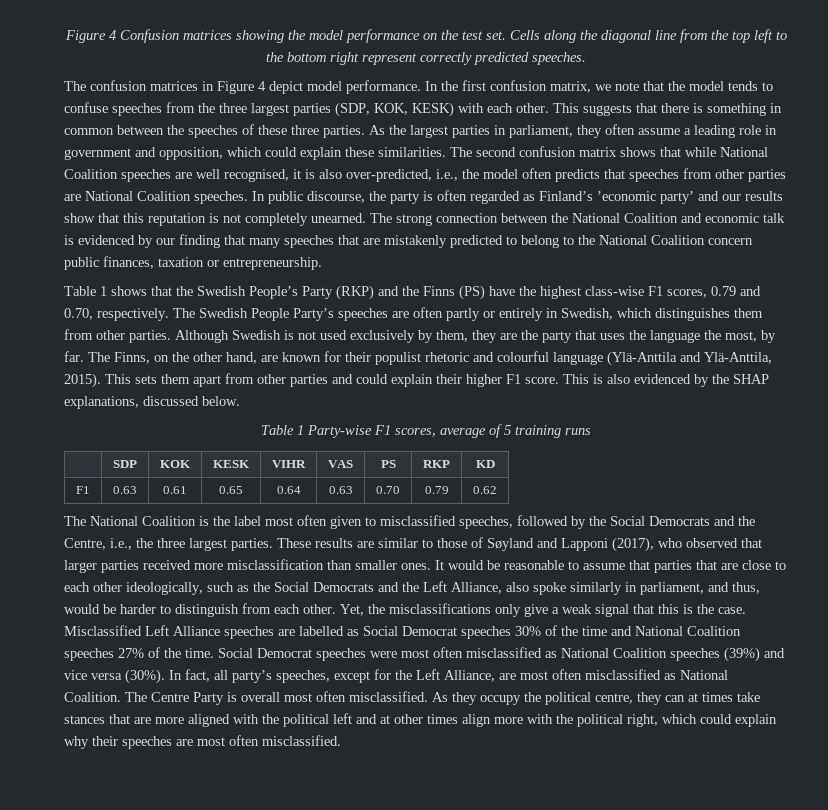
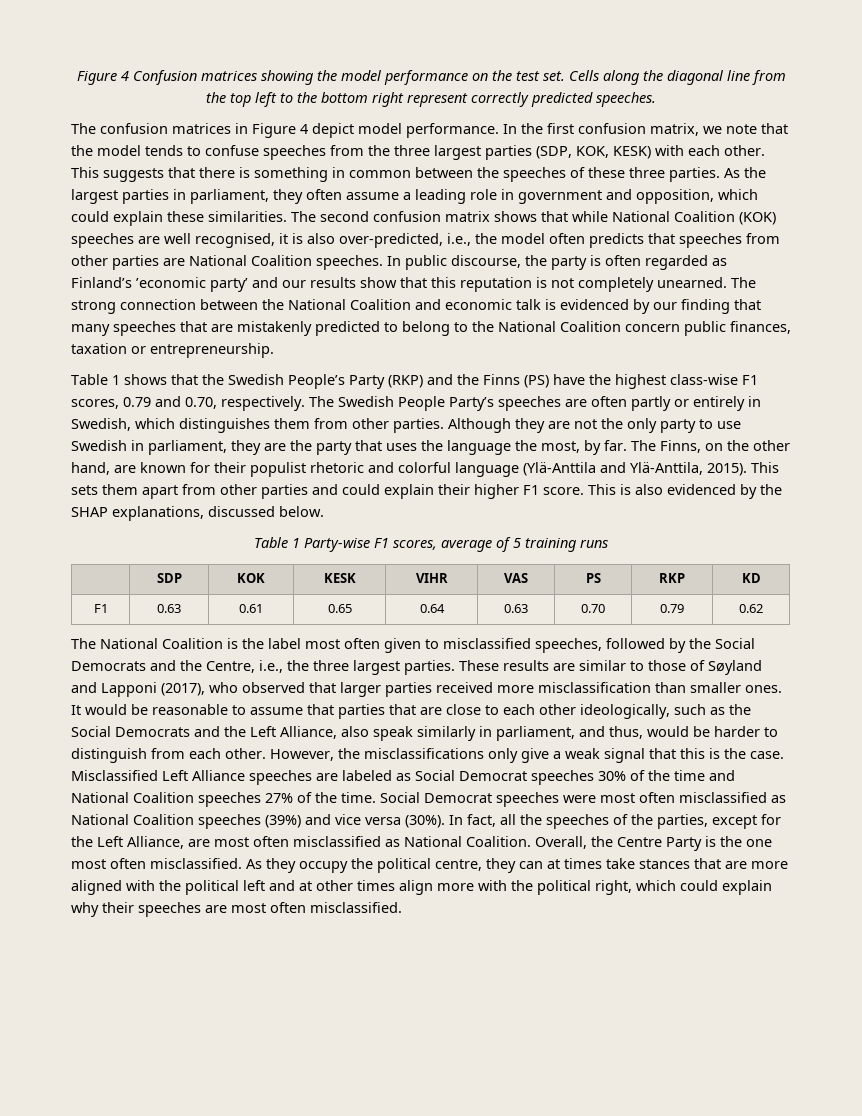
(118, 174) none -> [739,212,776,225] (KOK)
[232,330,468,343] Swedish is not used exclusively by them, -> [515,418,741,433] [71,440,227,455] they are not the only party to use Swedish in parliament,
[497,351,549,362] colourful -> [398,462,451,473] colorful
[533,582,566,595] spoke -> [373,726,413,741] speak
[340,604,364,616] Yet, -> [270,749,334,761] However,
[299,626,344,636] labelled -> [342,770,392,781] labeled
[232,670,330,683] party’s speeches, -> [520,814,708,829] the speeches of the parties,
[125,692,147,702] The -> [535,836,613,849] Overall, the
[241,692,280,702] overall -> [720,836,772,847] the one

